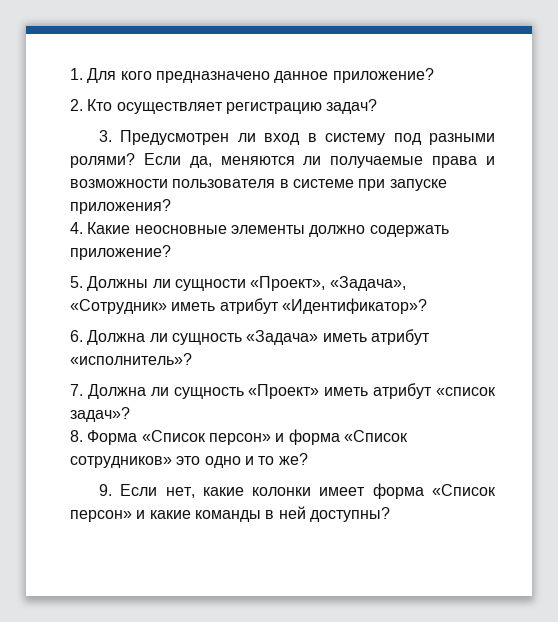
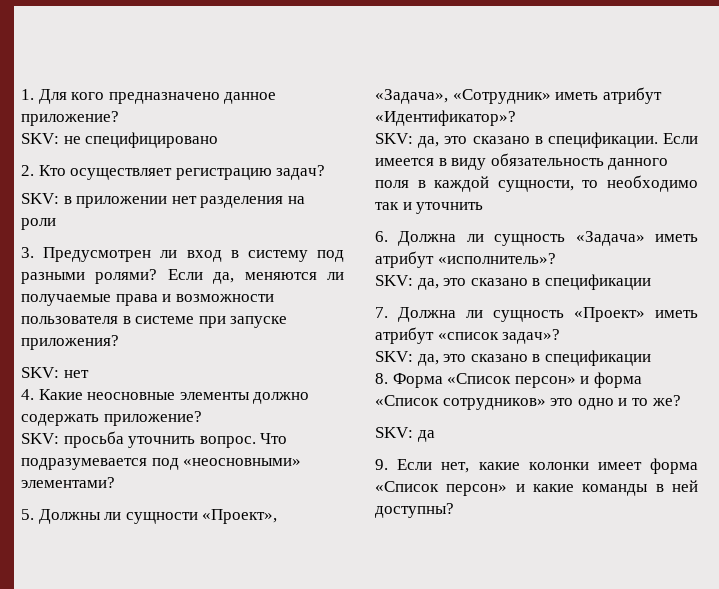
(434, 75) none -> [21,132,219,148] // SKV: не специфицировано
(378, 106) none -> [21,193,305,208] [21,218,56,230] // SKV: в приложении нет разделения на роли
(171, 206) none -> [21,367,89,378] // SKV: нет
(171, 252) none -> [21,431,288,448] [21,458,302,470] [21,477,115,488] // SKV: просьба уточнить вопрос. Что подразумевается под «неосновными» элементами?
(427, 306) none -> [375,132,698,148] [375,153,669,170] [375,175,698,192] [375,202,484,214] // SKV: да, это сказано в спецификации. Если имеется в виду обязательность данного поля в каждой сущности, то необходимо так и уточнить
(192, 359) none -> [375,274,651,290] // SKV: да, это сказано в спецификации
(130, 414) none -> [375,350,651,366] // SKV: да, это сказано в спецификации
(308, 459) none -> [375,427,435,442] // SKV: да

